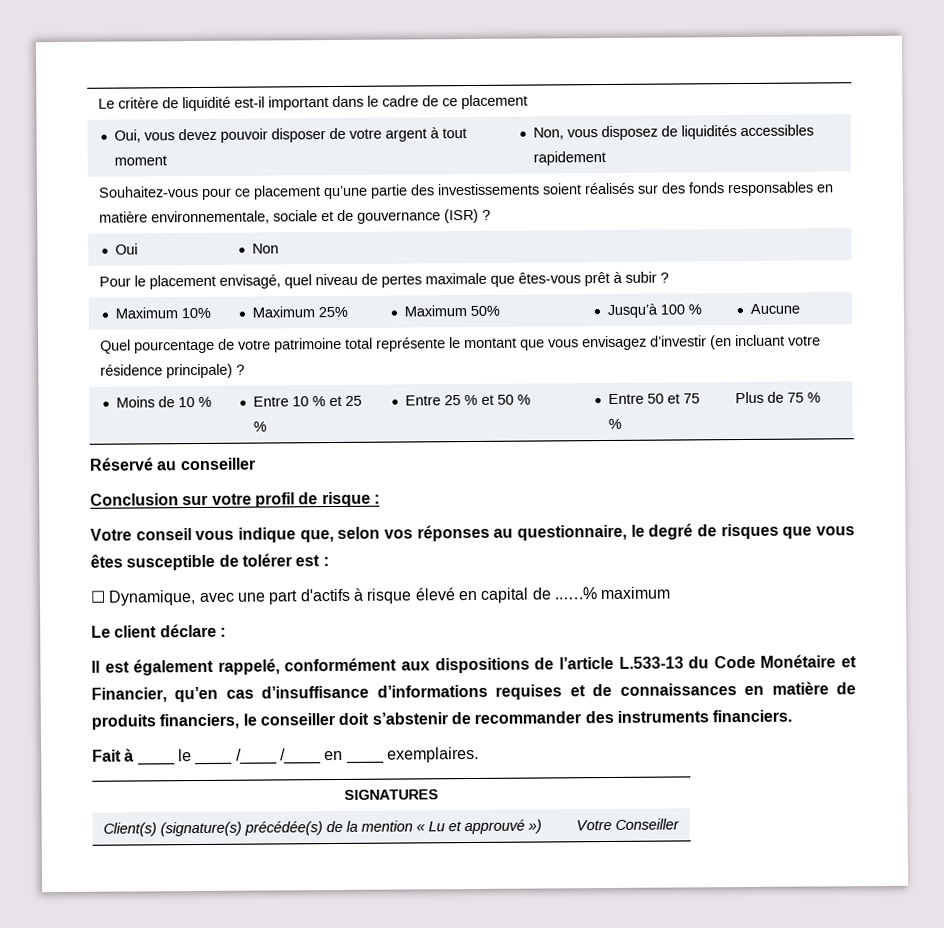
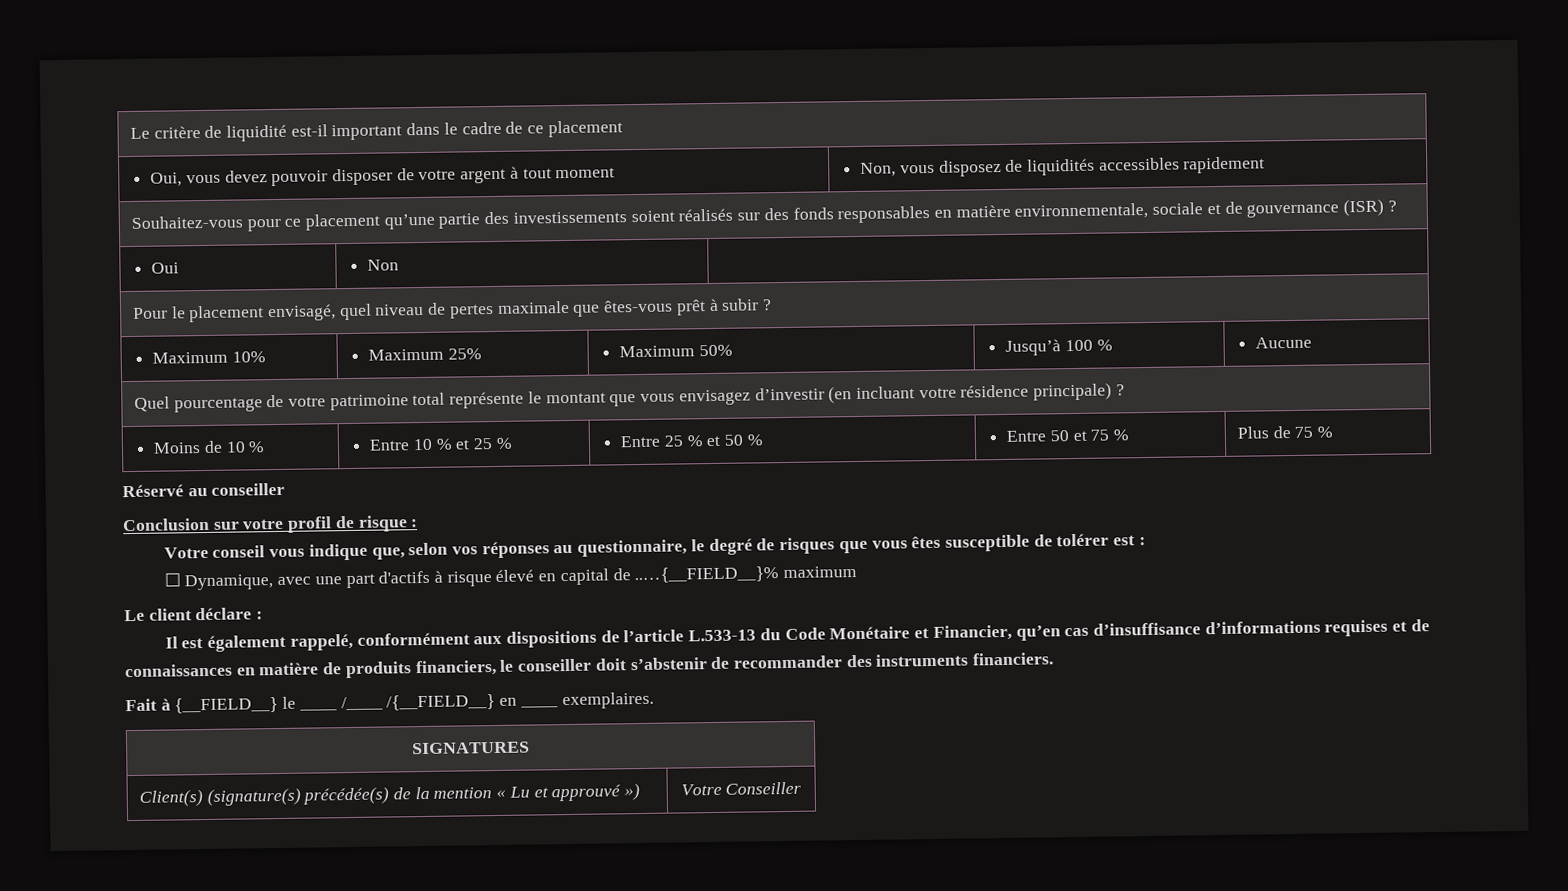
[553,587,597,600] ..….% -> [634,566,780,584] ..…{__FIELD__}%
[136,761,176,766] ____ -> [174,696,279,714] {__FIELD__}
[279,748,322,765] /____ -> [386,694,496,711] /{__FIELD__}

